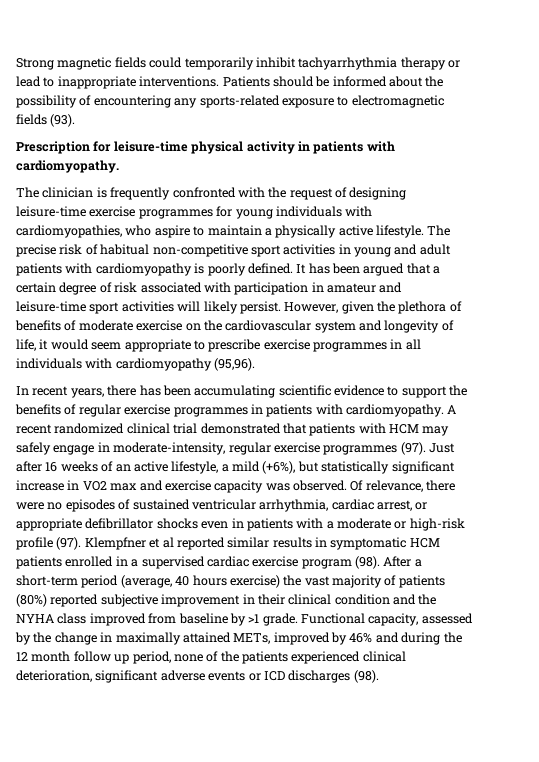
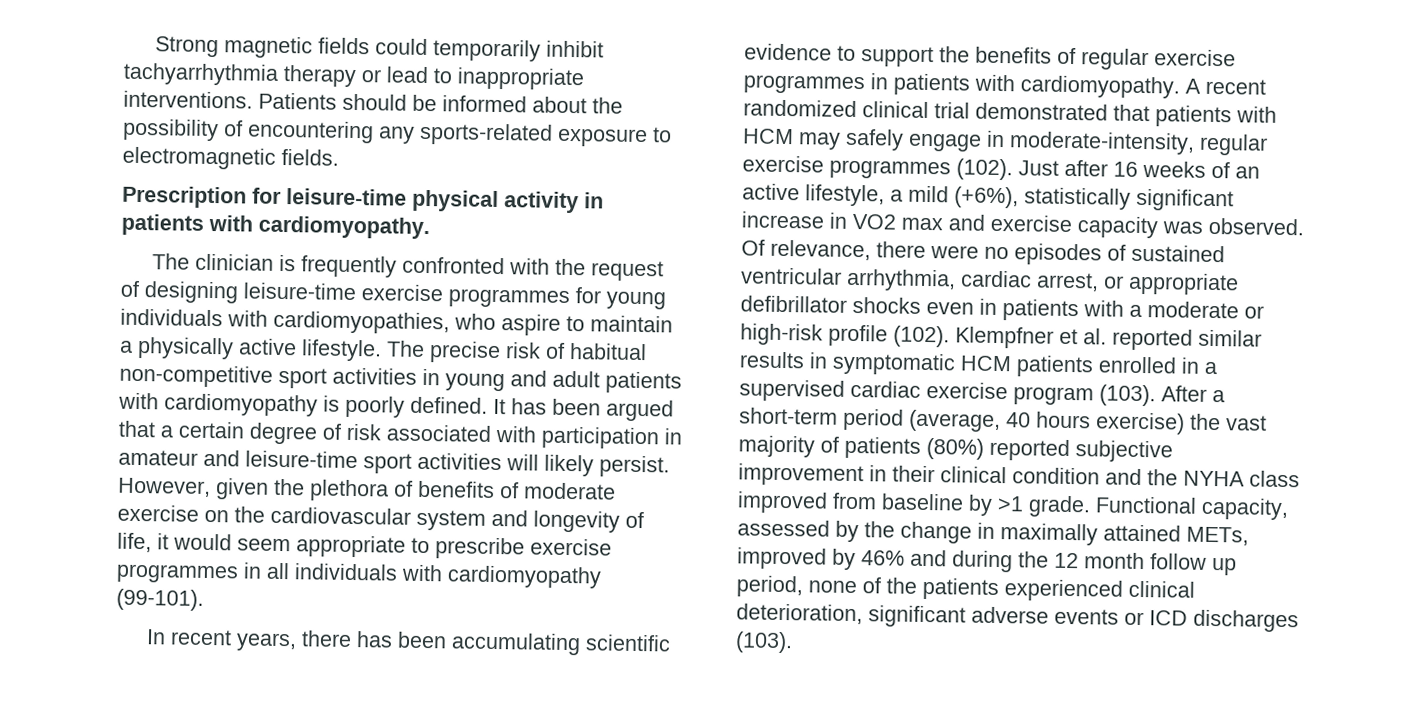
[16,114,76,127] fields (93). -> [281,148,339,166] fields.
[214,358,256,371] (95,96). -> [116,588,204,611] (99-101).
[400,442,426,455] (97). -> [956,158,1013,181] (102).
[297,461,319,472] but -> (1019, 197) none
[56,537,82,550] (97). -> [893,325,950,348] (102).
[162,537,174,548] al -> [1083,328,1107,345] al.
[355,556,380,569] (98). -> [1099,384,1156,407] (103).
[353,670,379,683] (98). -> [735,631,793,654] (103).

